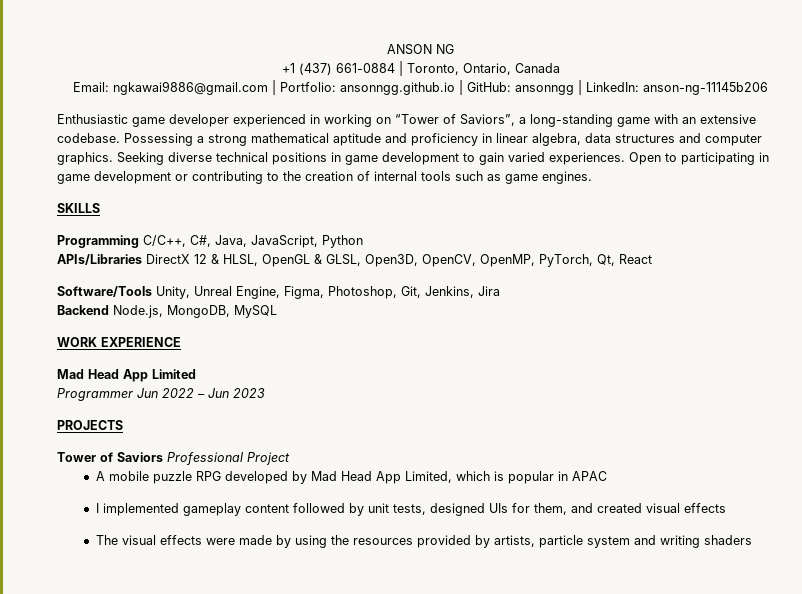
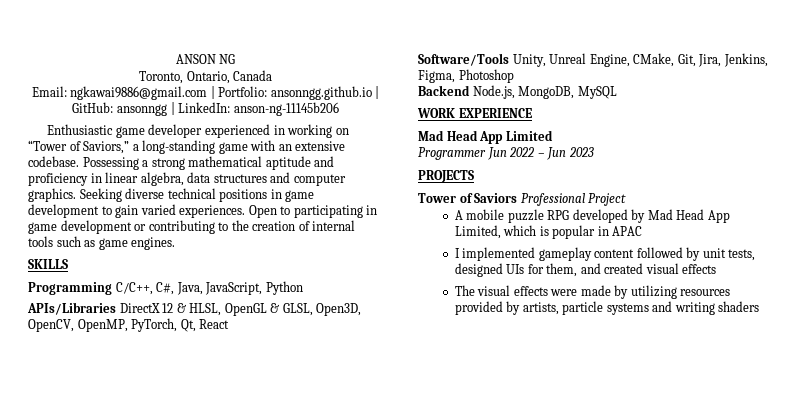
[281,61,403,76] +1 (437) 661-0884 | -> (236, 59) none
[460,114,515,126] Saviors”, -> [83,141,130,154] Saviors,”
[284,286,500,299] Figma, Photoshop, Git, Jenkins, Jira -> [633,53,768,67] [418,69,514,83] CMake, Git, Jira, Jenkins, Figma, Photoshop
[294,535,349,548] using the -> [630,285,677,299] utilizing
[586,536,630,548] system -> [606,303,649,315] systems

